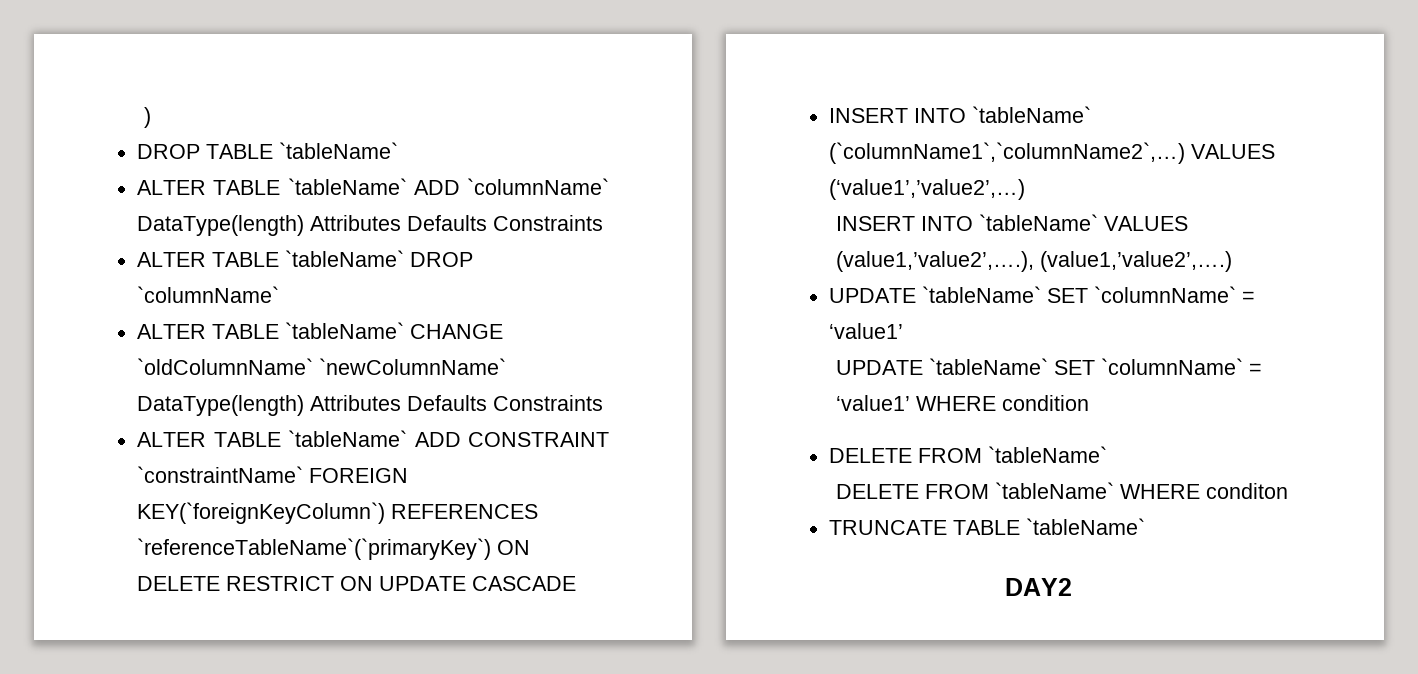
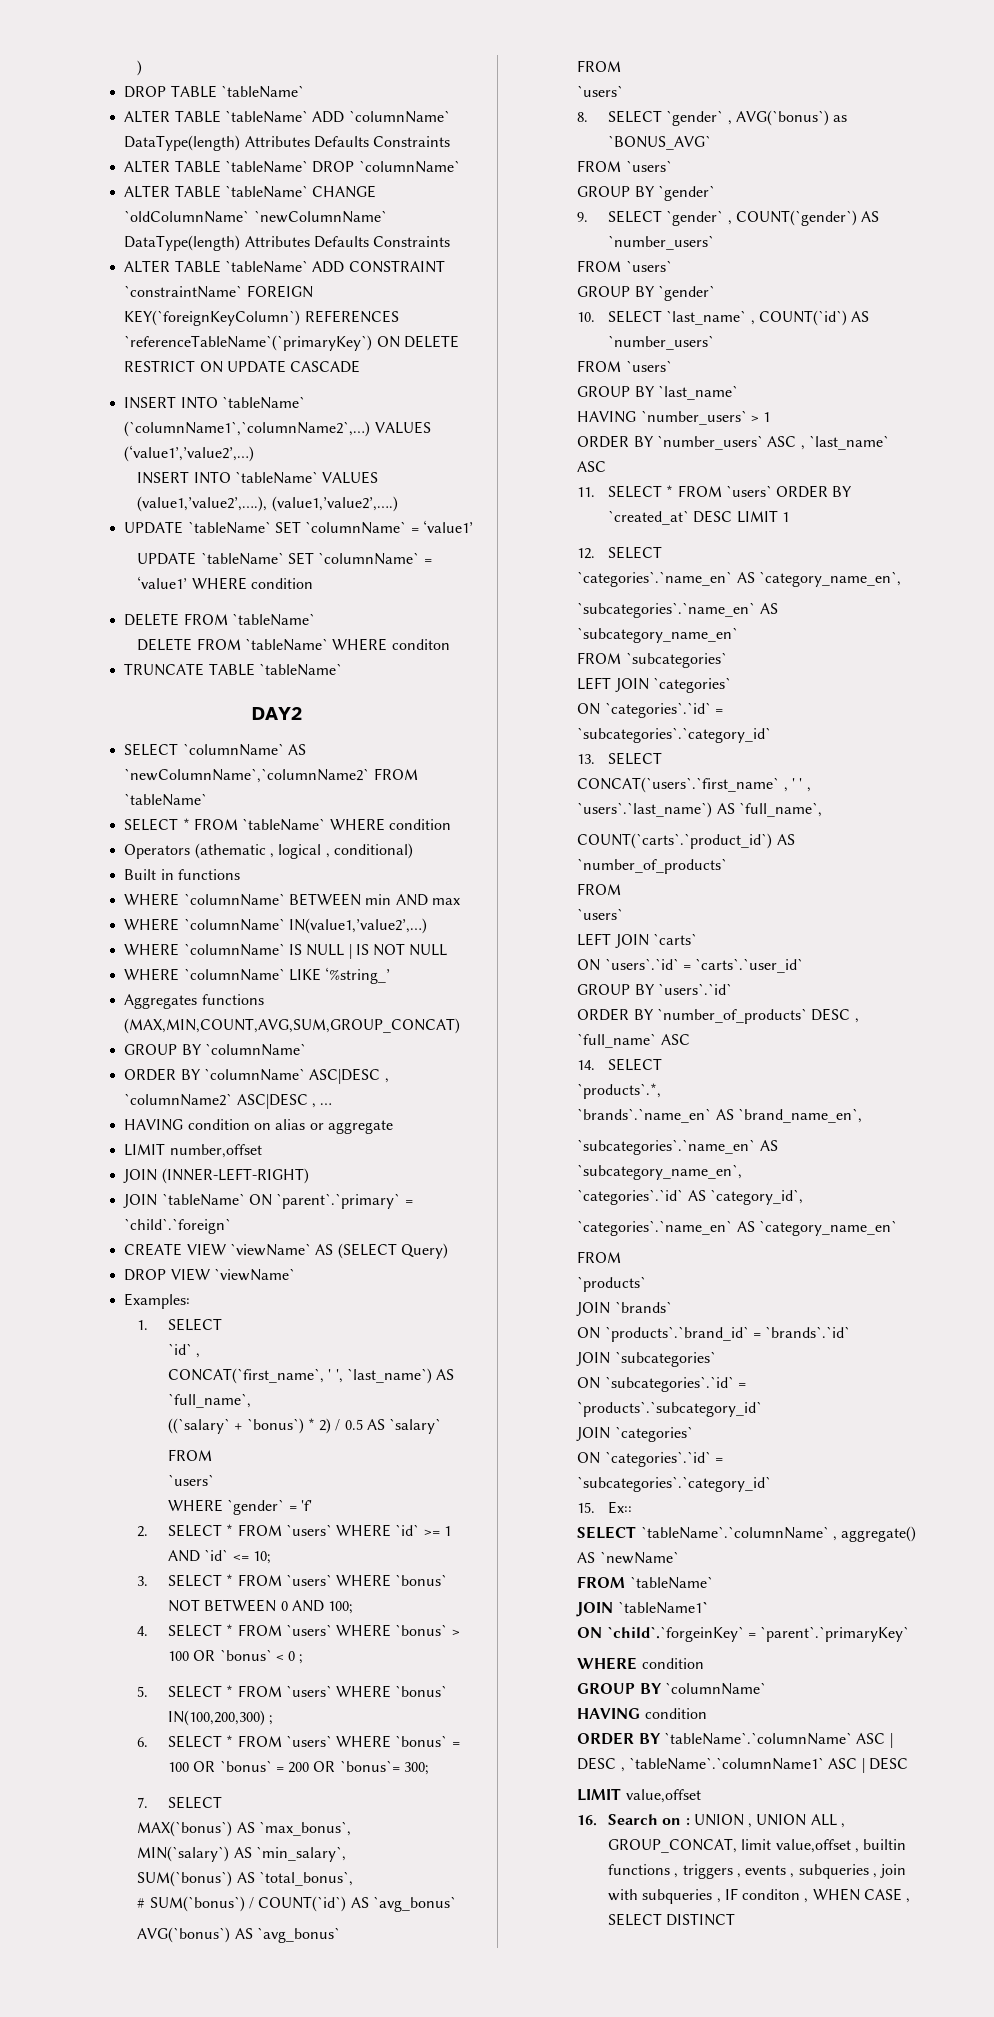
(1072, 587) none -> [124,743,306,756] [124,768,418,783] [124,793,208,806] [124,818,451,831] [124,843,413,859] [124,869,240,880] [124,893,460,906] [124,918,427,934] [124,943,448,959] [124,967,391,984] [124,994,264,1009] [124,1018,461,1034] [124,1043,306,1056] [124,1068,389,1084] [124,1093,333,1109] [124,1119,393,1134] [124,1143,262,1158] [123,1168,309,1184] [123,1193,413,1209] [124,1218,232,1234] [124,1243,448,1259] [124,1268,295,1281] [124,1293,191,1309] [137,1318,222,1331] [167,1343,201,1358] [167,1368,455,1384] [167,1393,251,1408] [167,1418,442,1434] [167,1449,212,1461] [167,1474,214,1486] [167,1499,312,1515] [137,1524,452,1537] [167,1549,271,1564] [137,1574,448,1587] [167,1599,354,1614] [137,1624,460,1637] [167,1649,304,1664] [137,1685,448,1698] [167,1710,274,1726] [137,1735,460,1748] [167,1760,430,1775] [137,1796,222,1809] [137,1821,351,1837] [137,1846,346,1862] [137,1871,353,1887] [137,1896,456,1912] [137,1927,340,1943] [577,60,622,72] [577,85,624,97] [577,110,848,126] [607,135,711,150] [577,160,672,172] [577,185,715,201] [577,210,880,226] [607,235,714,250] [577,260,672,272] [577,285,715,301] [577,310,870,326] [607,335,714,350] [577,360,672,372] [577,385,738,400] [577,410,771,425] [577,435,889,450] [577,461,607,472] [577,485,853,498] [607,510,789,525] [577,546,662,559] [577,571,901,587] [577,602,778,618] [577,627,739,643] [577,652,727,668] [577,677,731,693] [577,702,723,718] [577,727,772,743] [577,752,662,765] [577,777,811,793] [577,802,822,818] [577,833,795,849] [577,858,728,874] [577,883,622,895] [577,908,624,920] [577,933,697,948] [577,958,804,973] [577,983,732,995] [577,1008,859,1024] [577,1033,690,1048] [577,1058,662,1071] [577,1083,662,1099] [577,1108,862,1123] [577,1139,778,1155] [577,1164,743,1180] [577,1189,803,1205] [577,1220,897,1236] [577,1251,622,1263] [577,1276,647,1292] [576,1301,672,1316] [577,1326,851,1342] [576,1351,716,1367] [577,1376,746,1392] [577,1401,763,1417] [576,1426,693,1442] [577,1451,723,1467] [577,1476,772,1492] [577,1501,632,1514] [577,1526,917,1542] [577,1551,679,1564] [577,1576,713,1589] [576,1601,708,1617] [577,1626,910,1642] [577,1657,704,1670] [577,1682,766,1695] [577,1708,707,1719] [577,1732,893,1748] [577,1757,908,1773] [577,1788,701,1803] [577,1814,846,1828] [607,1838,907,1853] [607,1864,907,1879] [607,1888,911,1904] [607,1913,736,1926] // SELECT `columnName` AS `newColumnName`,`columnName2` FROM `tableName` // SELECT * FROM `tableName` WHERE condition // Operators (athematic , logical , conditional) // Built in functions // WHERE `columnName` BETWEEN min AND max // WHERE `columnName` IN(value1,’value2’,…) // WHERE `columnName` IS NULL | IS NOT NULL // WHERE `columnName` LIKE ‘%string_’ // Aggregates functions (MAX,MIN,COUNT,AVG,SUM,GROUP_CONCAT) // GROUP BY `columnName` // ORDER BY `columnName` ASC|DESC , `columnName2` ASC|DESC , … // HAVING condition on alias or aggregate // LIMIT number,offset // JOIN (INNER-LEFT-RIGHT) // JOIN `tableName` ON `parent`.`primary` = `child`.`foreign` // CREATE VIEW `viewName` AS (SELECT Query) // DROP VIEW `viewName` // Examples: // 1. SELECT // `id` , // CONCAT(`first_name`, ' ', `last_name`) AS `full_name`, // ((`salary` + `bonus`) * 2) / 0.5 AS `salary` // FROM // `users` // WHERE `gender` = 'f' // 2. SELECT * FROM `users` WHERE `id` >= 1 AND `id` <= 10; // 3. SELECT * FROM `users` WHERE `bonus` NOT BETWEEN 0 AND 100; // 4. SELECT * FROM `users` WHERE `bonus` > 100 OR `bonus` < 0 ; // 5. SELECT * FROM `users` WHERE `bonus` IN(100,200,300) ; // 6. SELECT * FROM `users` WHERE `bonus` = 100 OR `bonus` = 200 OR `bonus`= 300; // 7. SELECT // MAX(`bonus`) AS `max_bonus`, // MIN(`salary`) AS `min_salary`, // SUM(`bonus`) AS `total_bonus`, // # SUM(`bonus`) / COUNT(`id`) AS `avg_bonus` // AVG(`bonus`) AS `avg_bonus` // FROM // `users` // 8. SELECT `gender` , AVG(`bonus`) as `BONUS_AVG` // FROM `users` // GROUP BY `gender` // 9. SELECT `gender` , COUNT(`gender`) AS `number_users` // FROM `users` // GROUP BY `gender` // 10. SELECT `last_name` , COUNT(`id`) AS `number_users` // FROM `users` // GROUP BY `last_name` // HAVING `number_users` > 1 // ORDER BY `number_users` ASC , `last_name` ASC // 11. SELECT * FROM `users` ORDER BY `created_at` DESC LIMIT 1 // 12. SELECT // `categories`.`name_en` AS `category_name_en`, // `subcategories`.`name_en` AS `subcategory_name_en` // FROM `subcategories` // LEFT JOIN `categories` // ON `categories`.`id` = `subcategories`.`category_id` // 13. SELECT // CONCAT(`users`.`first_name` , ' ' , `users`.`last_name`) AS `full_name`, // COUNT(`carts`.`product_id`) AS `number_of_products` // FROM // `users` // LEFT JOIN `carts` // ON `users`.`id` = `carts`.`user_id` // GROUP BY `users`.`id` // ORDER BY `number_of_products` DESC , `full_name` ASC // 14. SELECT // `products`.*, // `brands`.`name_en` AS `brand_name_en`, // `subcategories`.`name_en` AS `subcategory_name_en`, // `categories`.`id` AS `category_id`, // `categories`.`name_en` AS `category_name_en` // FROM // `products` // JOIN `brands` // ON `products`.`brand_id` = `brands`.`id` // JOIN `subcategories` // ON `subcategories`.`id` = `products`.`subcategory_id` // JOIN `categories` // ON `categories`.`id` = `subcategories`.`category_id` // 15. Ex:: // SELECT `tableName`.`columnName` , aggregate() AS `newName` // FROM `tableName` // JOIN `tableName1` // ON `child`.`forgeinKey` = `parent`.`primaryKey` // WHERE condition // GROUP BY `columnName` // HAVING condition // ORDER BY `tableName`.`columnName` ASC | DESC , `tableName`.`columnName1` ASC | DESC // LIMIT value,offset // 16. Search on : UNION , UNION ALL , GROUP_CONCAT, limit value,offset , builtin functions , triggers , events , subqueries , join with subqueries , IF conditon , WHEN CASE , SELECT DISTINCT

